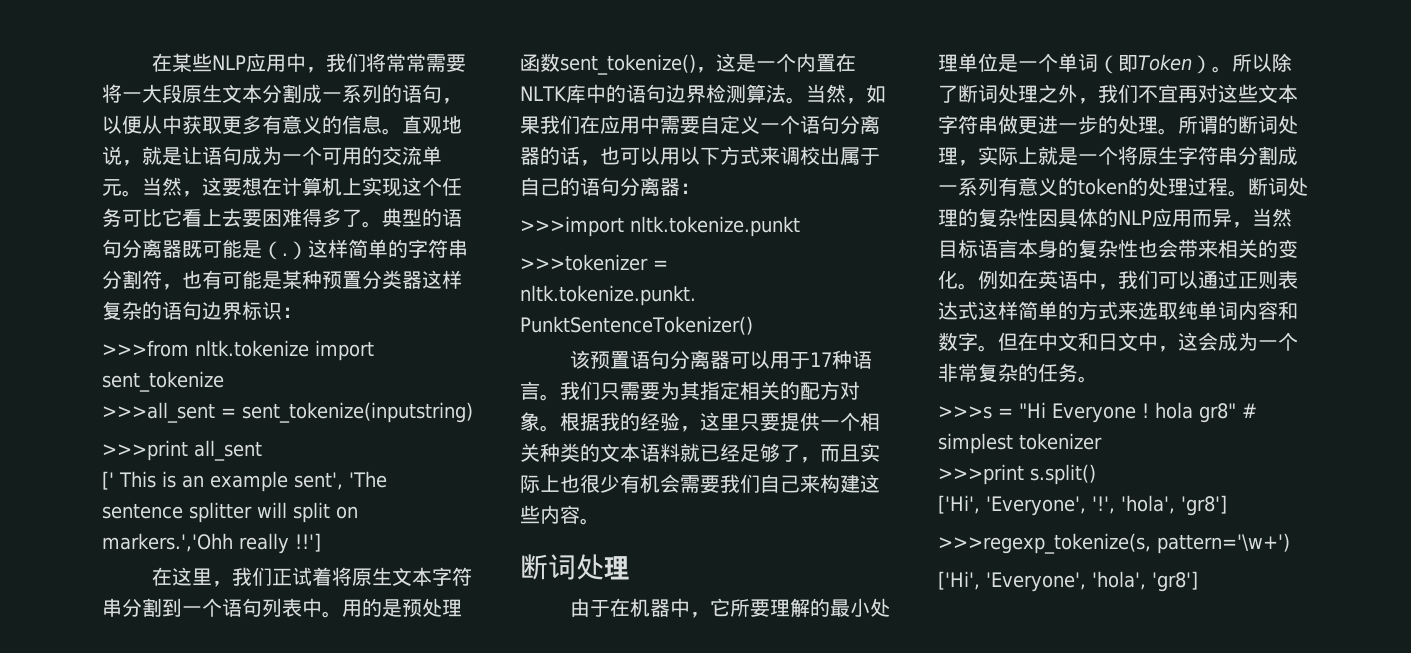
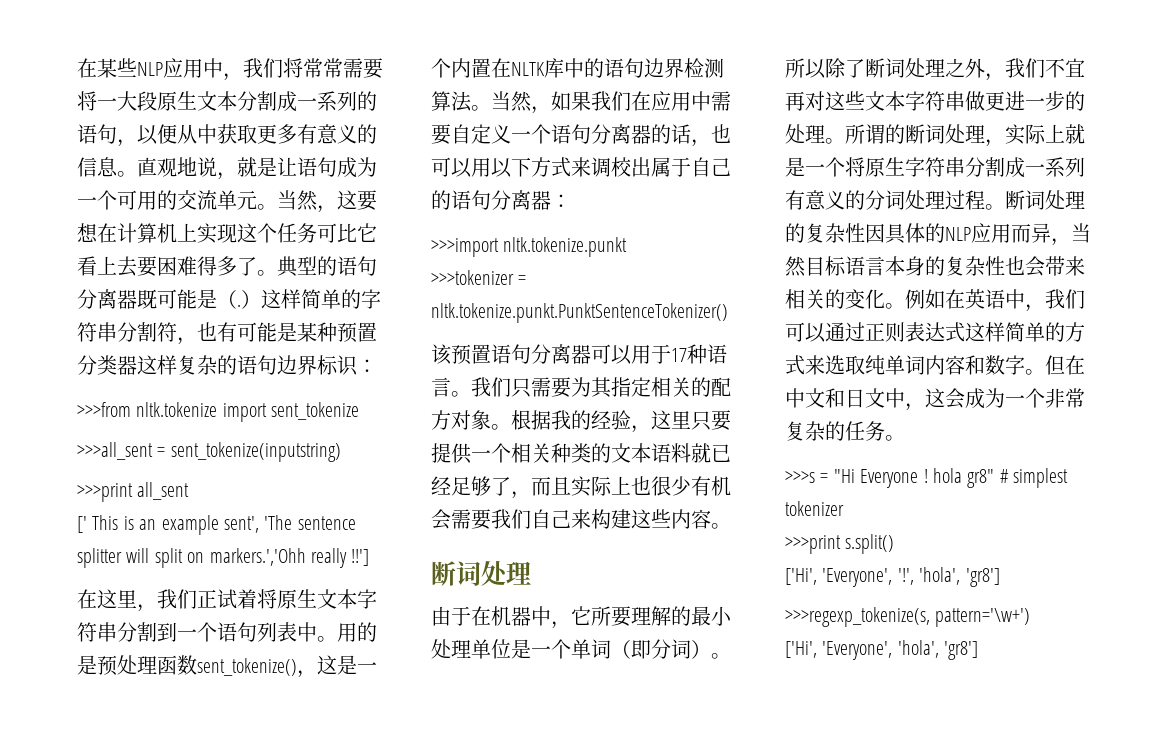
[1138,54,1192,71] Token -> [651,639,691,659] 分词
[1078,177,1148,196] token的 -> [865,190,905,210] 分词

